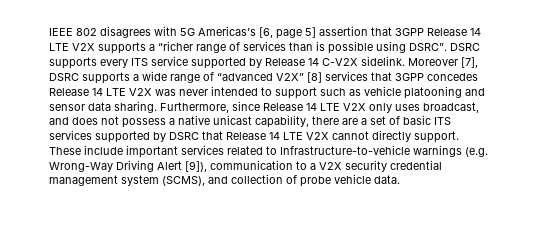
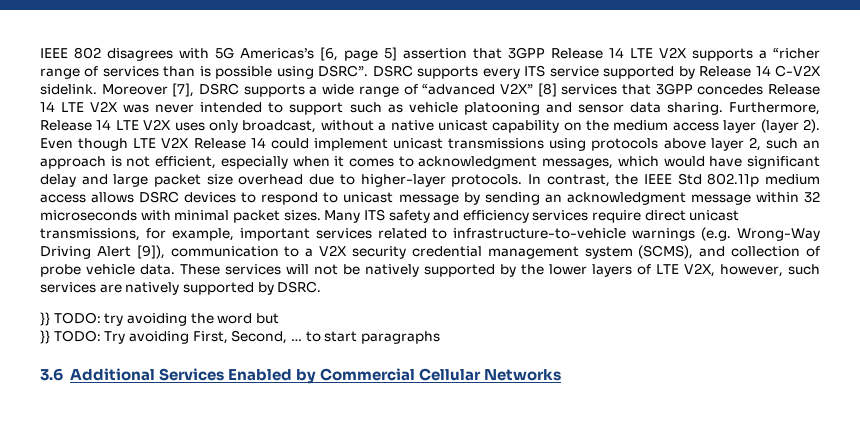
[232,101,479,113] [49,115,451,128] [49,130,459,143] [49,145,123,155] since Release 14 LTE V2X only uses broadcast, and does not possess a native unicast capability, there are a set of basic ITS services supported by DSRC that Release 14 LTE V2X cannot directly support. These include -> [40,119,821,133] [40,137,820,151] [40,156,820,169] [40,173,820,187] [40,191,820,205] [40,209,740,223] [40,228,234,241] Release 14 LTE V2X uses only broadcast, without a native unicast capability on the medium access layer (layer 2). Even though LTE V2X Release 14 could implement unicast transmissions using protocols above layer 2, such an approach is not efficient, especially when it comes to acknowledgment messages, which would have significant delay and large packet size overhead due to higher-layer protocols. In contrast, the IEEE Std 802.11p medium access allows DSRC devices to respond to unicast message by sending an acknowledgment message within 32 microseconds with minimal packet sizes. Many ITS safety and efficiency services require direct unicast transmissions, for example,
[280,145,410,155] Infrastructure-to-vehicle -> [453,228,627,239] infrastructure-to-vehicle
(400, 179) none -> [180,263,820,277] [40,281,322,295] [40,312,279,326] [40,330,440,344] [40,368,562,384] These services will not be natively supported by the lower layers of LTE V2X, however, such services are natively supported by DSRC. // }} TODO: try avoiding the word but // }} TODO: Try avoiding First, Second, … to start paragraphs // 3.6 Additional Services Enabled by Commercial Cellular Networks

